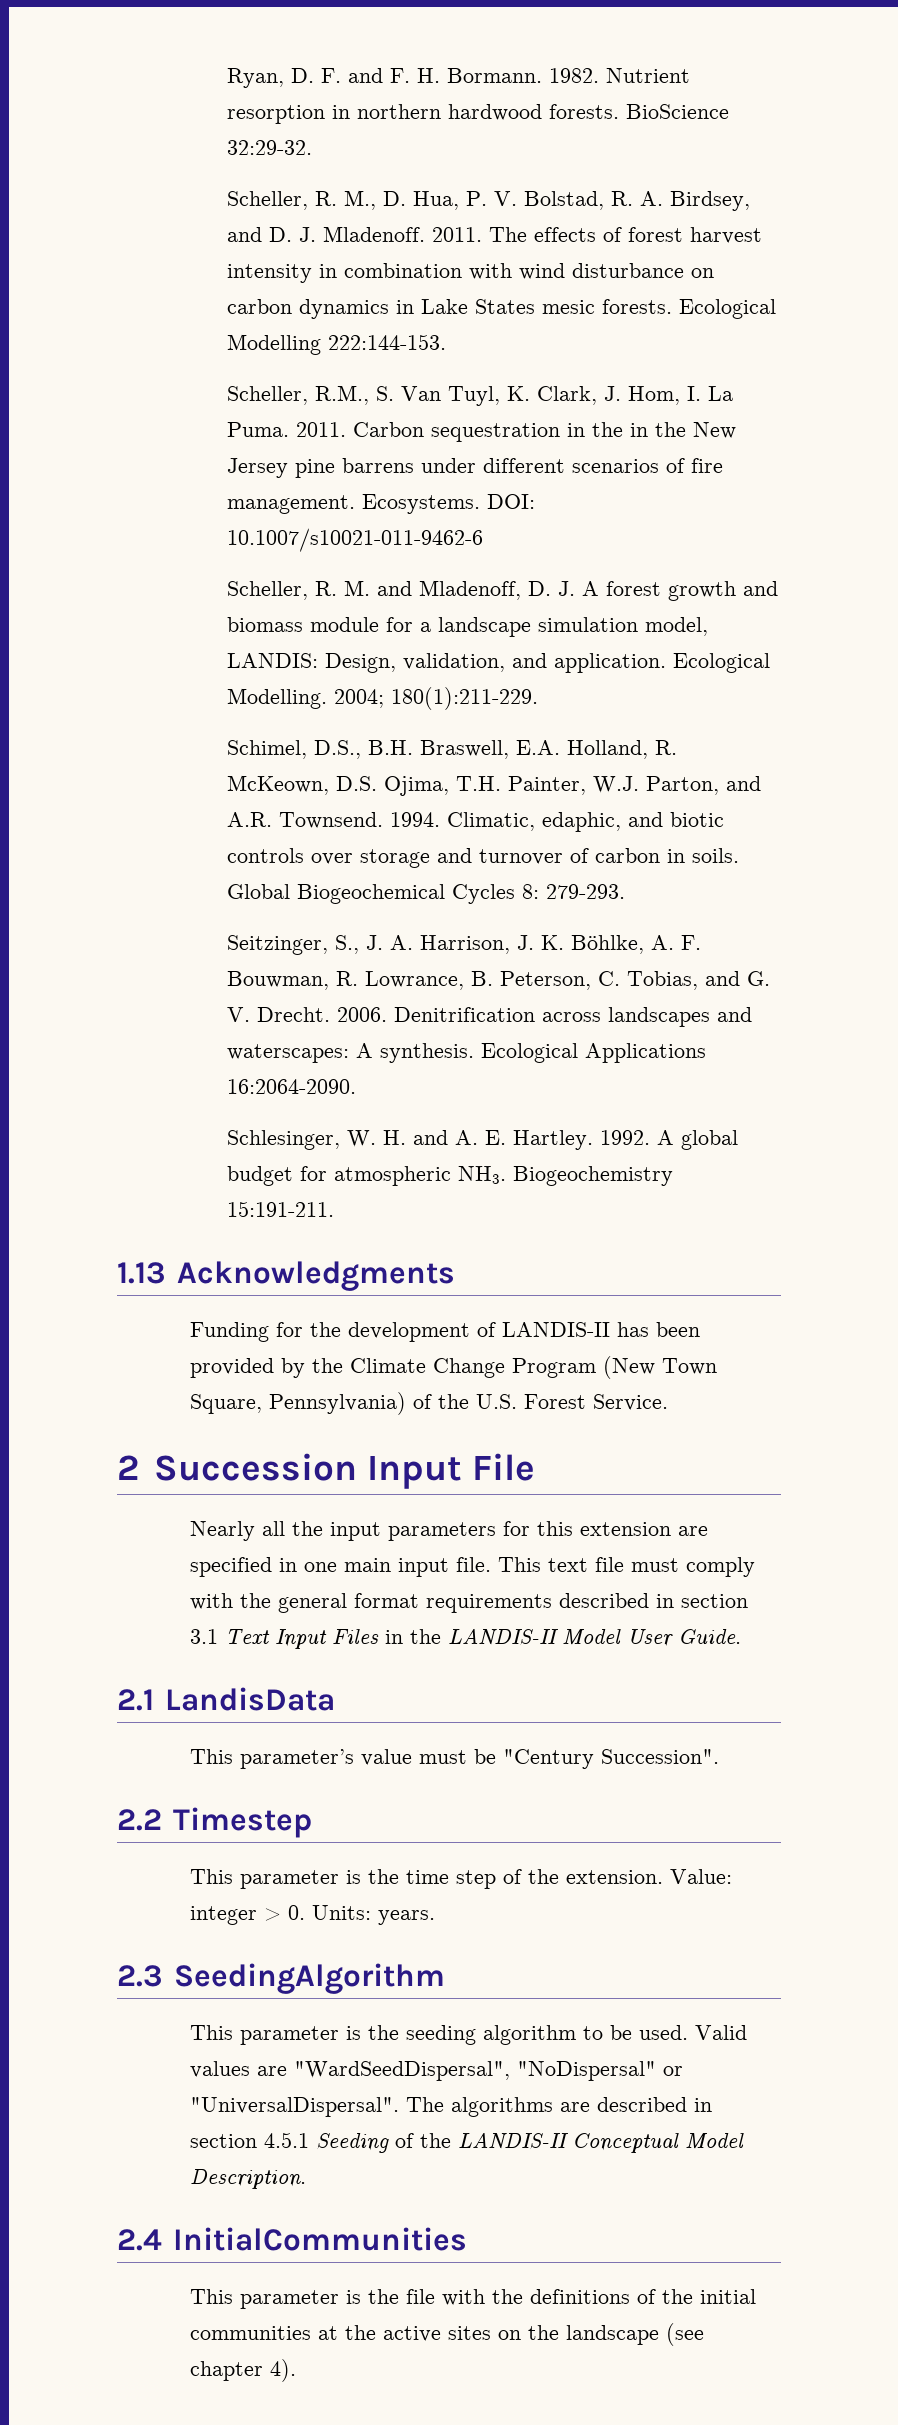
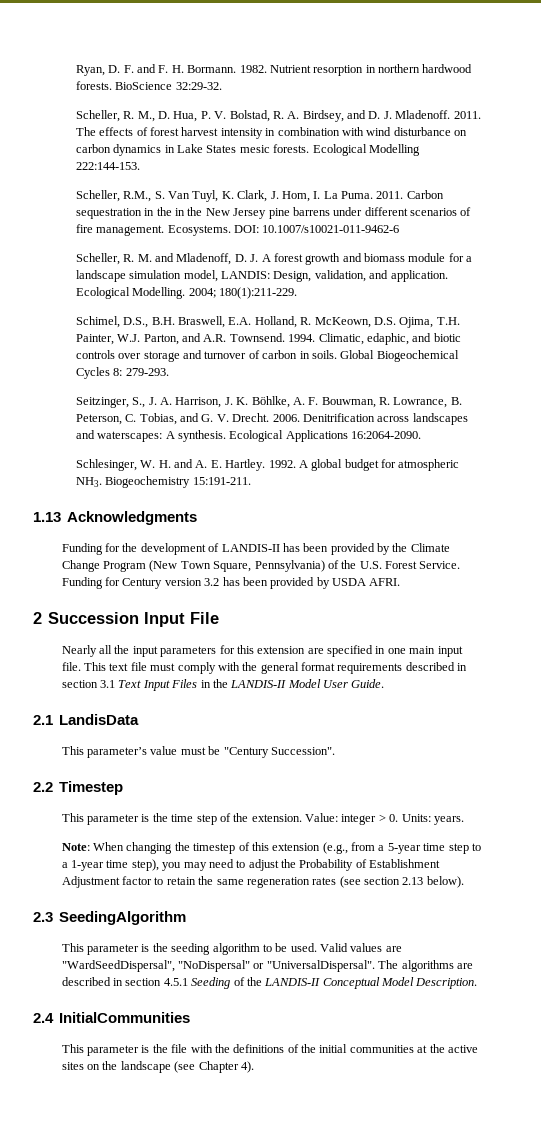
(669, 1402) none -> [61,577,401,589] Funding for Century version 3.2 has been provided by USDA AFRI.
(436, 1917) none -> [61,842,481,854] [61,859,441,871] [61,876,464,888] // Note: When changing the timestep of this extension (e.g., from a 5-year time step to a 1-year time step), you may need to adjust the Probability of Establishment Adjustment factor to retain the same regeneration rates (see section 2.13 below).
[190,2361,264,2381] chapter -> [198,1061,239,1073] Chapter

